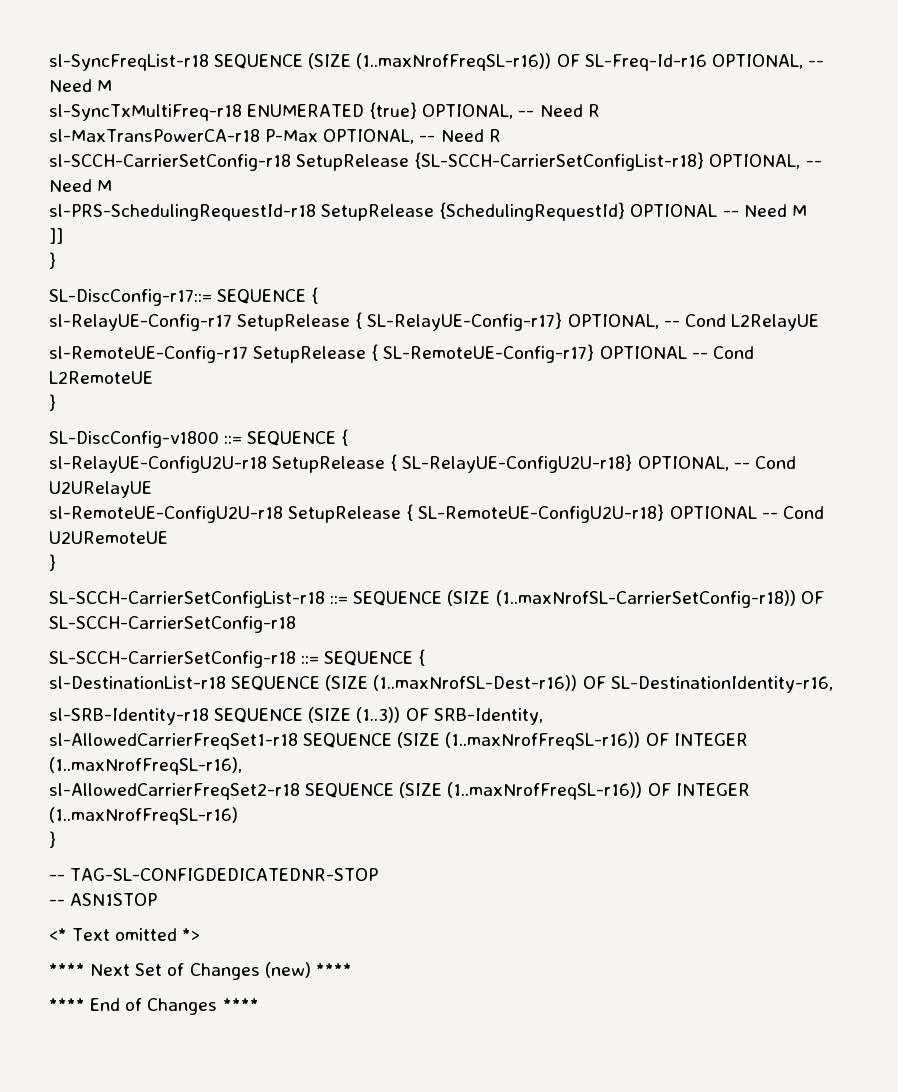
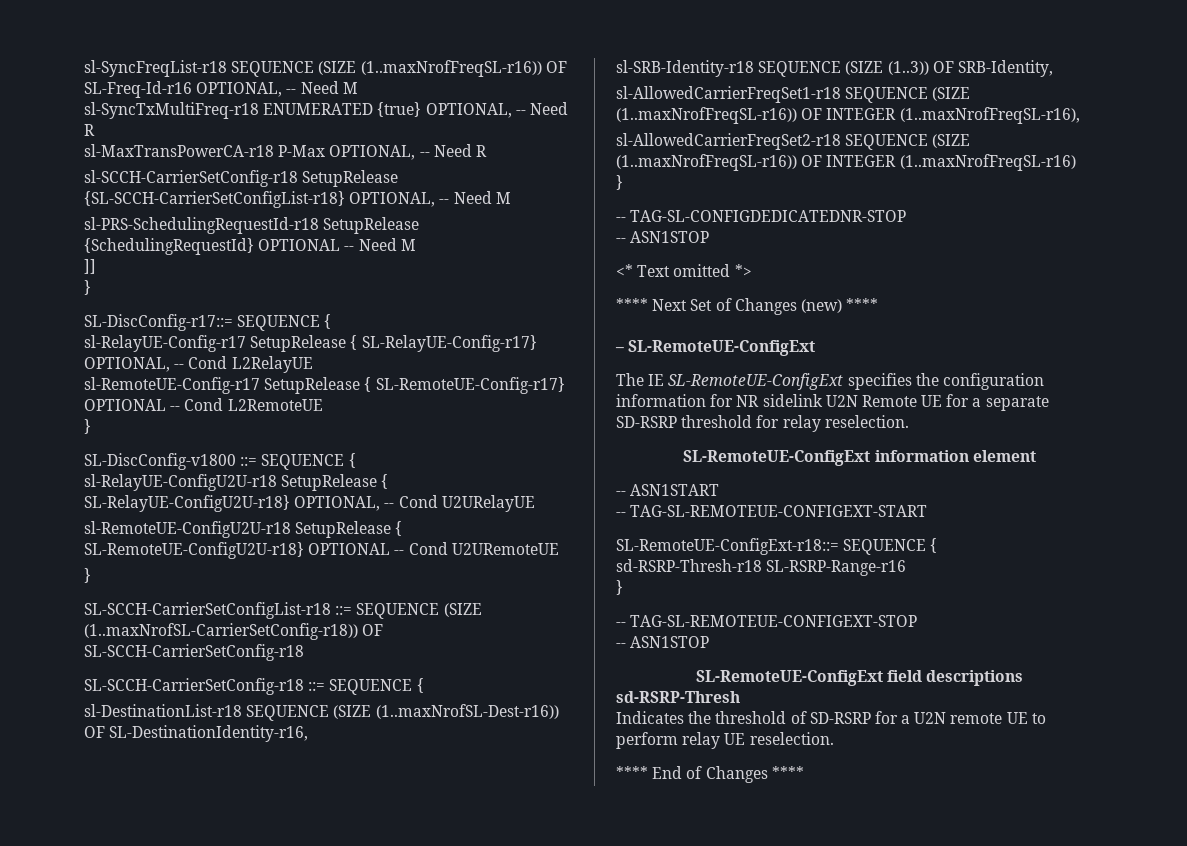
(352, 969) none -> [615,340,816,356] [616,373,1044,390] [616,394,1049,411] [616,415,909,432] [683,450,1036,466] [616,484,720,496] [616,505,928,517] [616,538,938,555] [616,559,907,576] [616,580,623,595] [616,615,918,627] [616,636,710,648] [695,670,1024,686] [616,691,740,703] [616,711,1046,724] [616,732,834,749] // – SL-RemoteUE-ConfigExt // The IE SL-RemoteUE-ConfigExt specifies the configuration information for NR sidelink U2N Remote UE for a separate SD-RSRP threshold for relay reselection. // SL-RemoteUE-ConfigExt information element // -- ASN1START // -- TAG-SL-REMOTEUE-CONFIGEXT-START // SL-RemoteUE-ConfigExt-r18::= SEQUENCE { // sd-RSRP-Thresh-r18 SL-RSRP-Range-r16 // } // -- TAG-SL-REMOTEUE-CONFIGEXT-STOP // -- ASN1STOP // SL-RemoteUE-ConfigExt field descriptions // sd-RSRP-Thresh // Indicates the threshold of SD-RSRP for a U2N remote UE to perform relay UE reselection.

